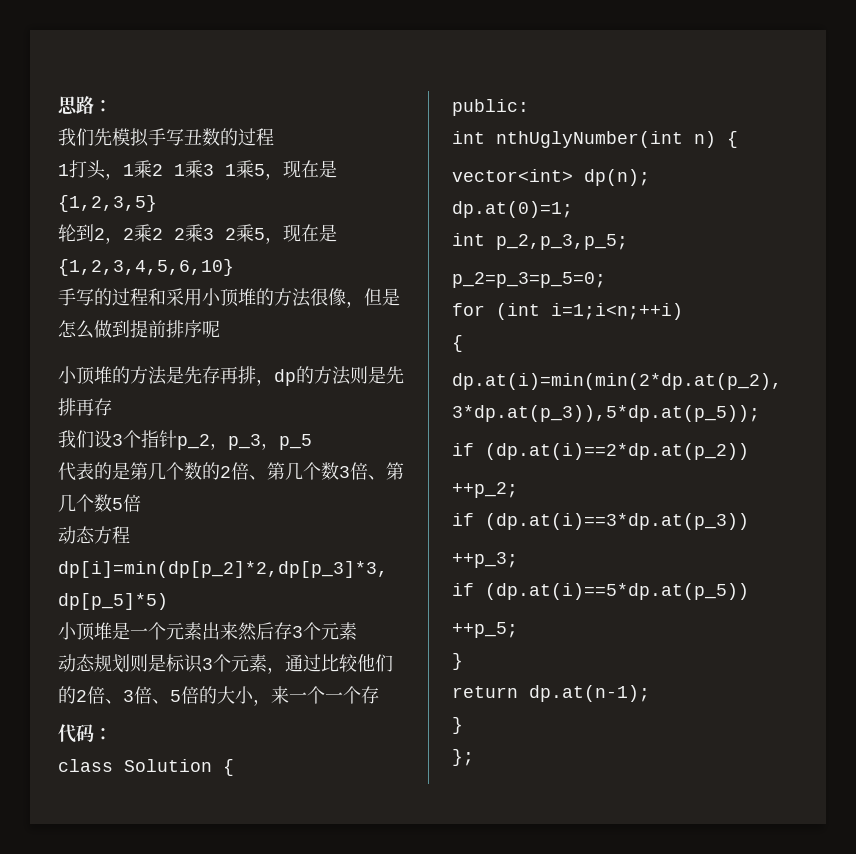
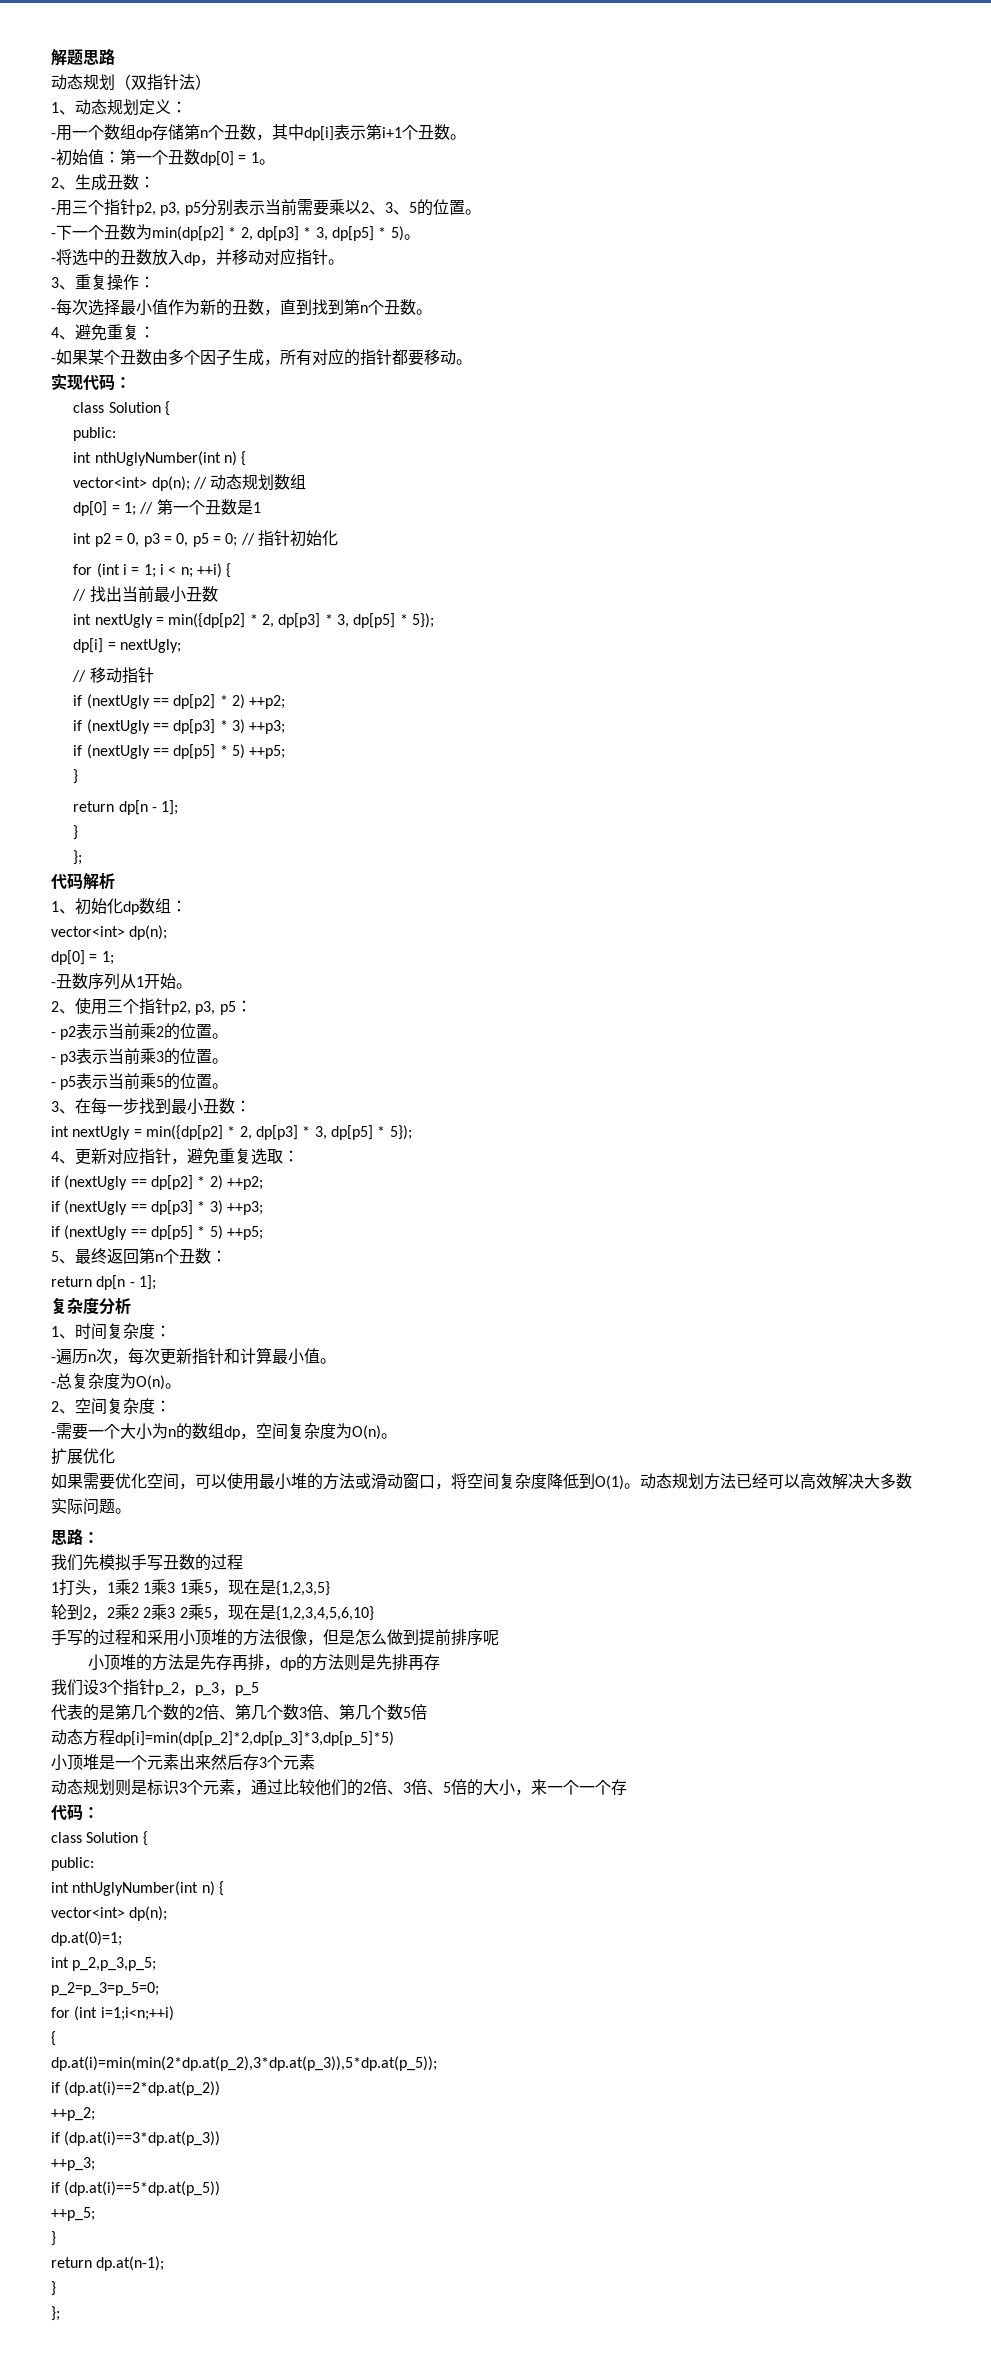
(58, 105) none -> [51,48,115,66] [51,74,211,91] [51,99,187,115] [51,124,466,141] [51,149,275,166] [51,174,155,191] [51,199,481,216] [51,224,420,241] [51,248,344,266] [51,274,155,291] [51,299,432,316] [51,324,155,341] [51,348,472,366] [51,373,131,391] [73,401,170,416] [73,427,117,441] [73,451,247,466] [73,474,307,491] [73,499,261,516] [73,530,338,547] [73,563,232,578] [72,586,218,603] [73,613,434,628] [73,638,181,653] [72,667,154,684] [73,694,286,709] [73,719,286,734] [73,744,286,759] [73,769,79,784] [73,800,179,815] [73,825,79,840] [73,850,83,865] [51,872,115,890] [51,898,187,915] [51,925,168,940] [51,950,114,965] [51,973,192,990] [51,998,252,1015] [51,1023,229,1040] [51,1048,229,1065] [51,1073,229,1090] [51,1098,251,1115] [51,1125,412,1140] [51,1147,299,1165] [51,1175,263,1190] [51,1200,263,1215] [51,1225,263,1240] [51,1248,227,1264] [51,1275,156,1290] [51,1297,131,1315] [51,1323,171,1340] [51,1347,336,1365] [51,1373,181,1390] [51,1398,171,1415] [51,1423,397,1440] [51,1448,115,1465] [51,1473,912,1490] [51,1498,131,1515] 解题思路 // 动态规划（双指针法） // 1、动态规划定义： // -用一个数组dp存储第n个丑数，其中dp[i]表示第i+1个丑数。 // -初始值：第一个丑数dp[0] = 1。 // 2、生成丑数： // -用三个指针p2, p3, p5分别表示当前需要乘以2、3、5的位置。 // -下一个丑数为min(dp[p2] * 2, dp[p3] * 3, dp[p5] * 5)。 // -将选中的丑数放入dp，并移动对应指针。 // 3、重复操作： // -每次选择最小值作为新的丑数，直到找到第n个丑数。 // 4、避免重复： // -如果某个丑数由多个因子生成，所有对应的指针都要移动。 // 实现代码： // class Solution { // public: // int nthUglyNumber(int n) { // vector<int> dp(n); // 动态规划数组 // dp[0] = 1; // 第一个丑数是1 // int p2 = 0, p3 = 0, p5 = 0; // 指针初始化 // for (int i = 1; i < n; ++i) { // // 找出当前最小丑数 // int nextUgly = min({dp[p2] * 2, dp[p3] * 3, dp[p5] * 5}); // dp[i] = nextUgly; // // 移动指针 // if (nextUgly == dp[p2] * 2) ++p2; // if (nextUgly == dp[p3] * 3) ++p3; // if (nextUgly == dp[p5] * 5) ++p5; // } // return dp[n - 1]; // } // }; // 代码解析 // 1、初始化dp数组： // vector<int> dp(n); // dp[0] = 1; // -丑数序列从1开始。 // 2、使用三个指针p2, p3, p5： // - p2表示当前乘2的位置。 // - p3表示当前乘3的位置。 // - p5表示当前乘5的位置。 // 3、在每一步找到最小丑数： // int nextUgly = min({dp[p2] * 2, dp[p3] * 3, dp[p5] * 5}); // 4、更新对应指针，避免重复选取： // if (nextUgly == dp[p2] * 2) ++p2; // if (nextUgly == dp[p3] * 3) ++p3; // if (nextUgly == dp[p5] * 5) ++p5; // 5、最终返回第n个丑数： // return dp[n - 1]; // 复杂度分析 // 1、时间复杂度： // -遍历n次，每次更新指针和计算最小值。 // -总复杂度为O(n)。 // 2、空间复杂度： // -需要一个大小为n的数组dp，空间复杂度为O(n)。 // 扩展优化 // 如果需要优化空间，可以使用最小堆的方法或滑动窗口，将空间复杂度降低到O(1)。动态规划方法已经可以高效解决大多数实际问题。 //

